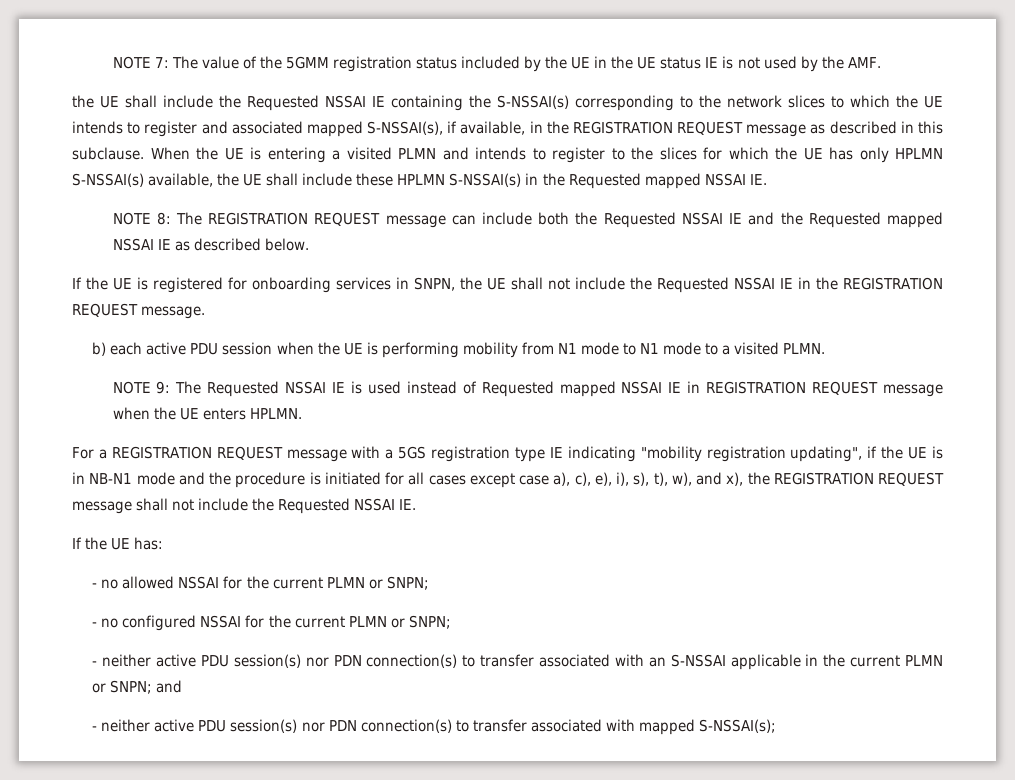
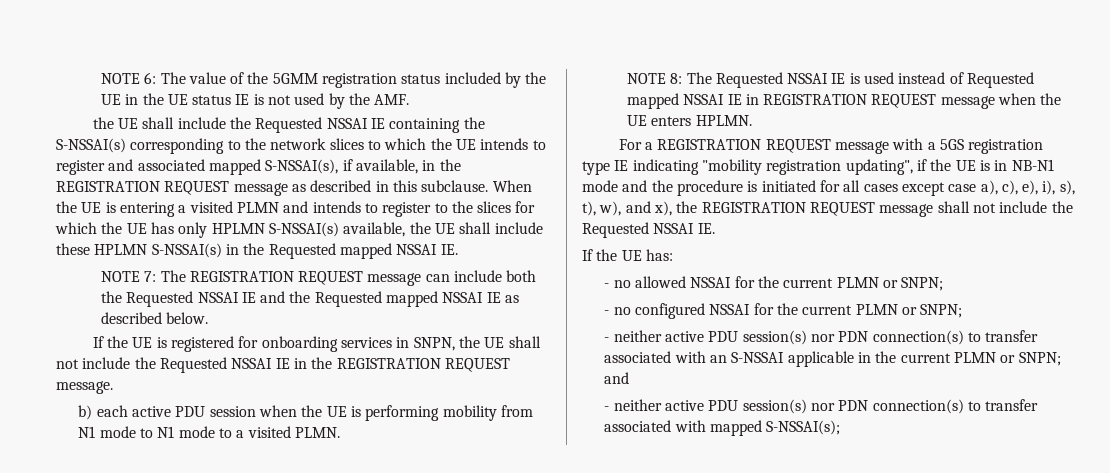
[112,56,169,69] NOTE 7: -> [100,72,157,84] NOTE 6:
[156,212,171,225] 8: -> [144,271,157,282] 7:
[156,381,171,394] 9: -> [670,73,683,84] 8:

